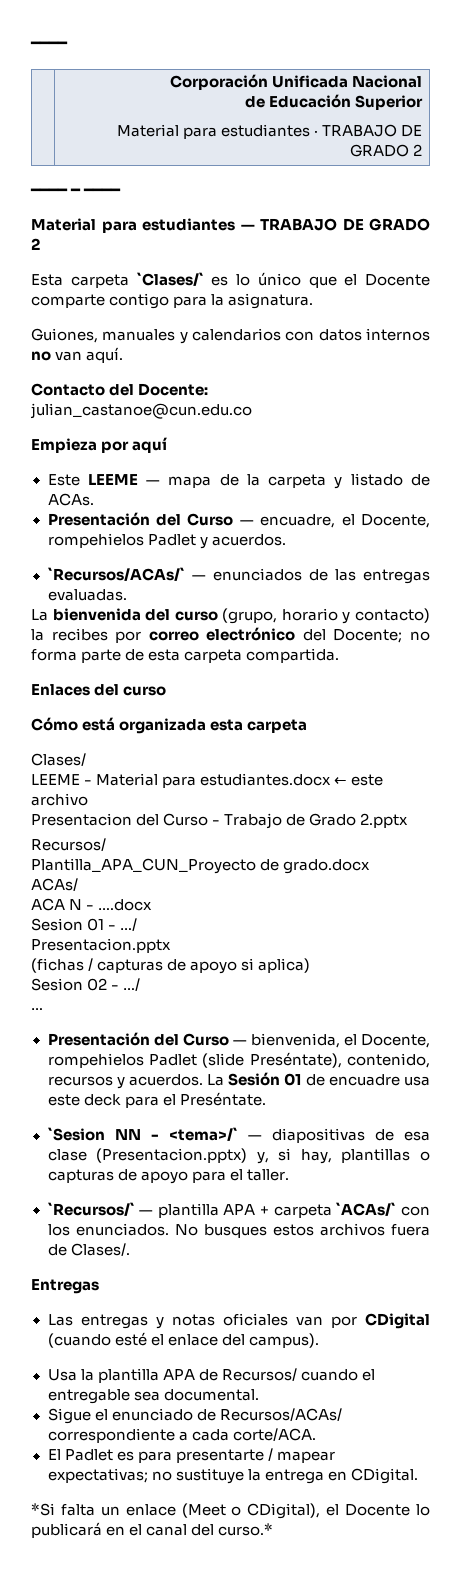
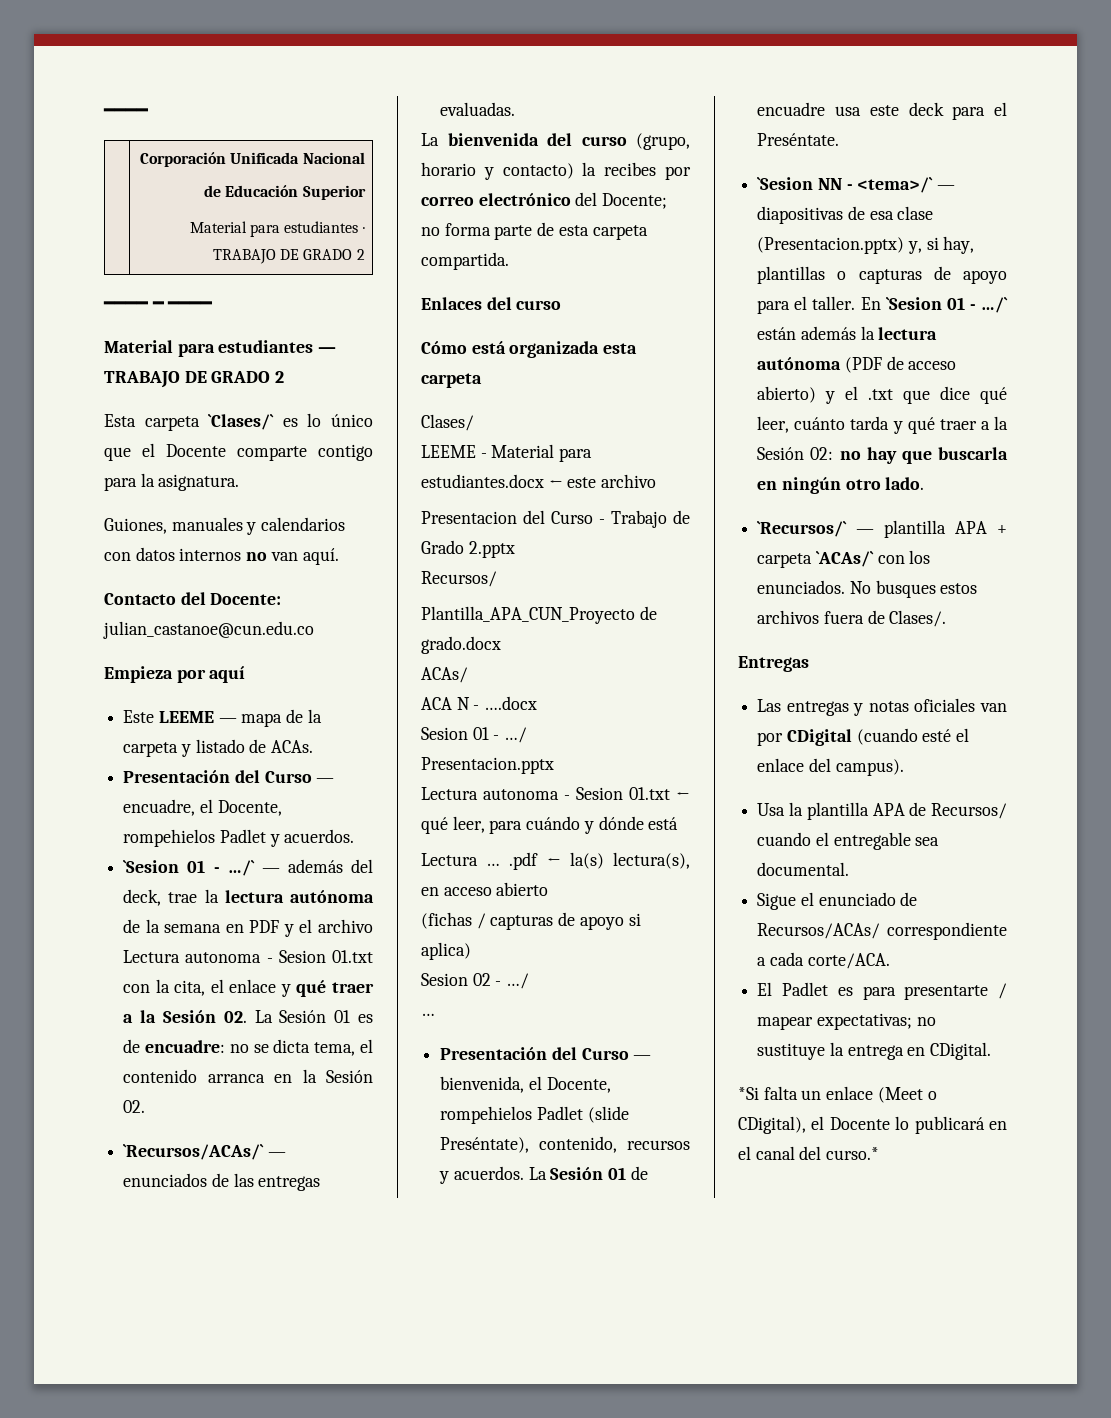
(286, 540) none -> [123,859,373,876] [123,889,374,906] [123,919,373,937] [123,950,373,963] [123,979,374,997] [123,1010,373,1023] [123,1039,373,1056] [123,1069,373,1083] [123,1100,146,1113] // `Sesion 01 - …/` — además del deck, trae la lectura autónoma de la semana en PDF y el archivo Lectura autonoma - Sesion 01.txt con la cita, el enlace y qué traer a la Sesión 02. La Sesión 01 es de encuadre: no se dicta tema, el contenido arranca en la Sesión 02.
(171, 945) none -> [421,787,690,800] [421,816,679,834] [421,852,690,870] [421,882,549,896] // Lectura autonoma - Sesion 01.txt ← qué leer, para cuándo y dónde está // Lectura … .pdf ← la(s) lectura(s), en acceso abierto
(289, 1175) none -> [860,297,1008,313] [757,326,938,340] [757,356,957,373] [757,386,1007,404] [757,416,1008,434] [757,447,1008,464] [757,477,925,494] En `Sesion 01 - …/` están además la lectura autónoma (PDF de acceso abierto) y el .txt que dice qué leer, cuánto tarda y qué traer a la Sesión 02: no hay que buscarla en ningún otro lado.

